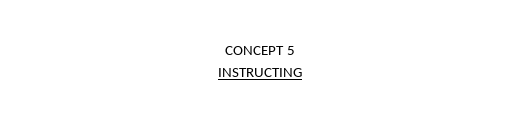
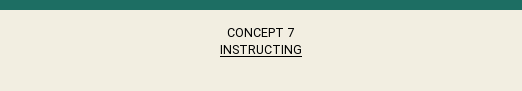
[286,46,295,55] 5 -> [286,28,295,37] 7

